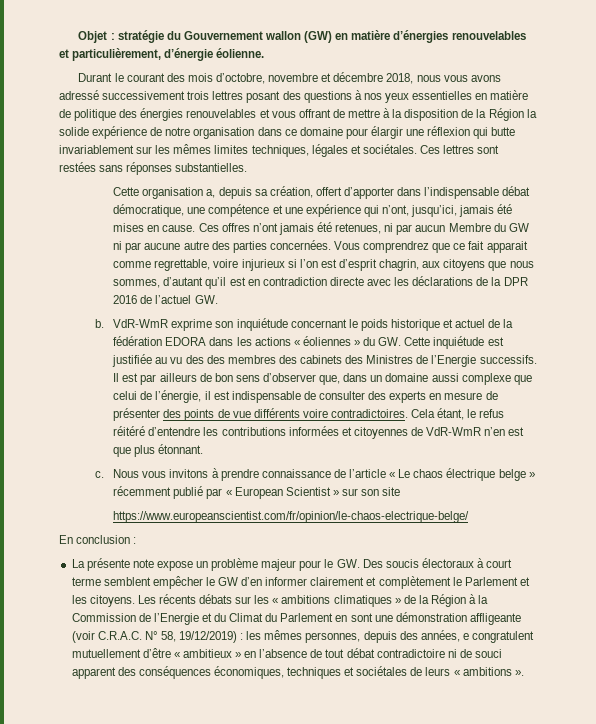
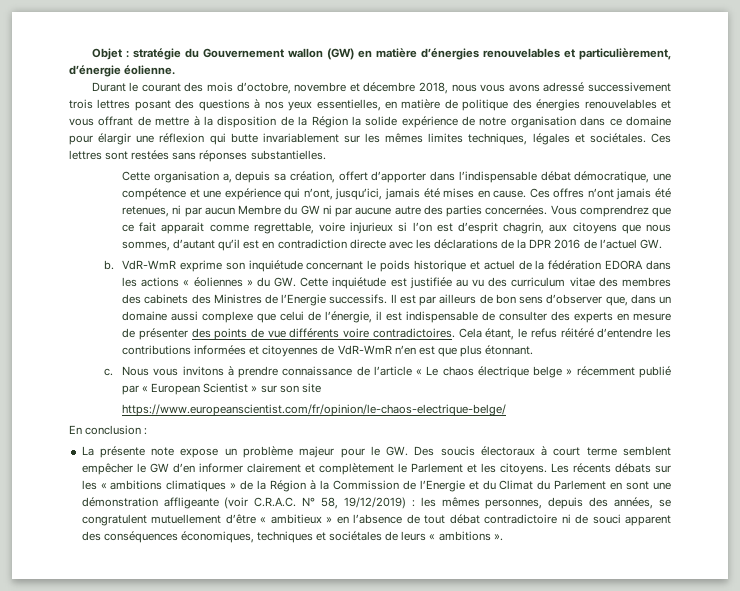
[412,91,473,100] essentielles -> [316,99,381,111] essentielles,
(204, 359) none -> [511,277,595,287] curriculum vitae
[462,633,469,640] e -> [659,499,672,507] se

